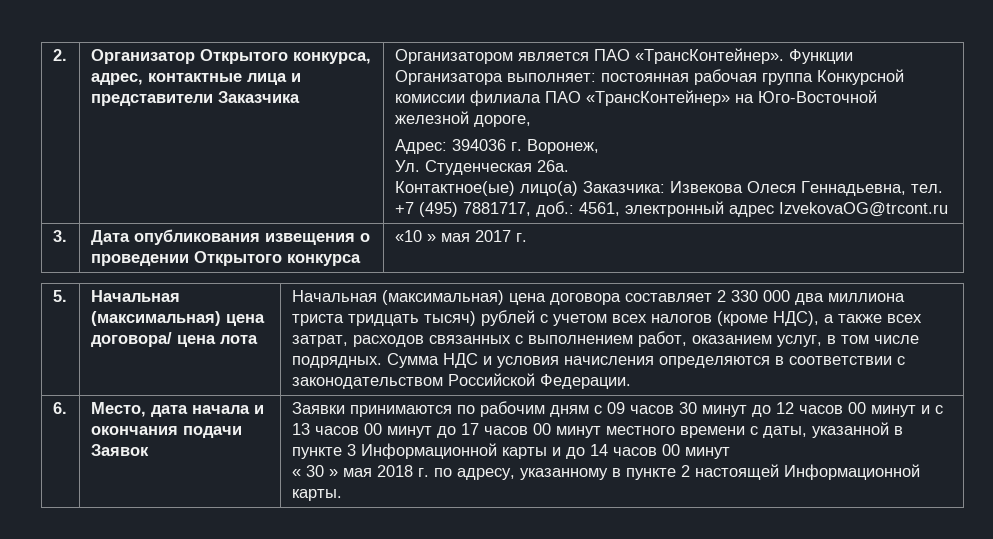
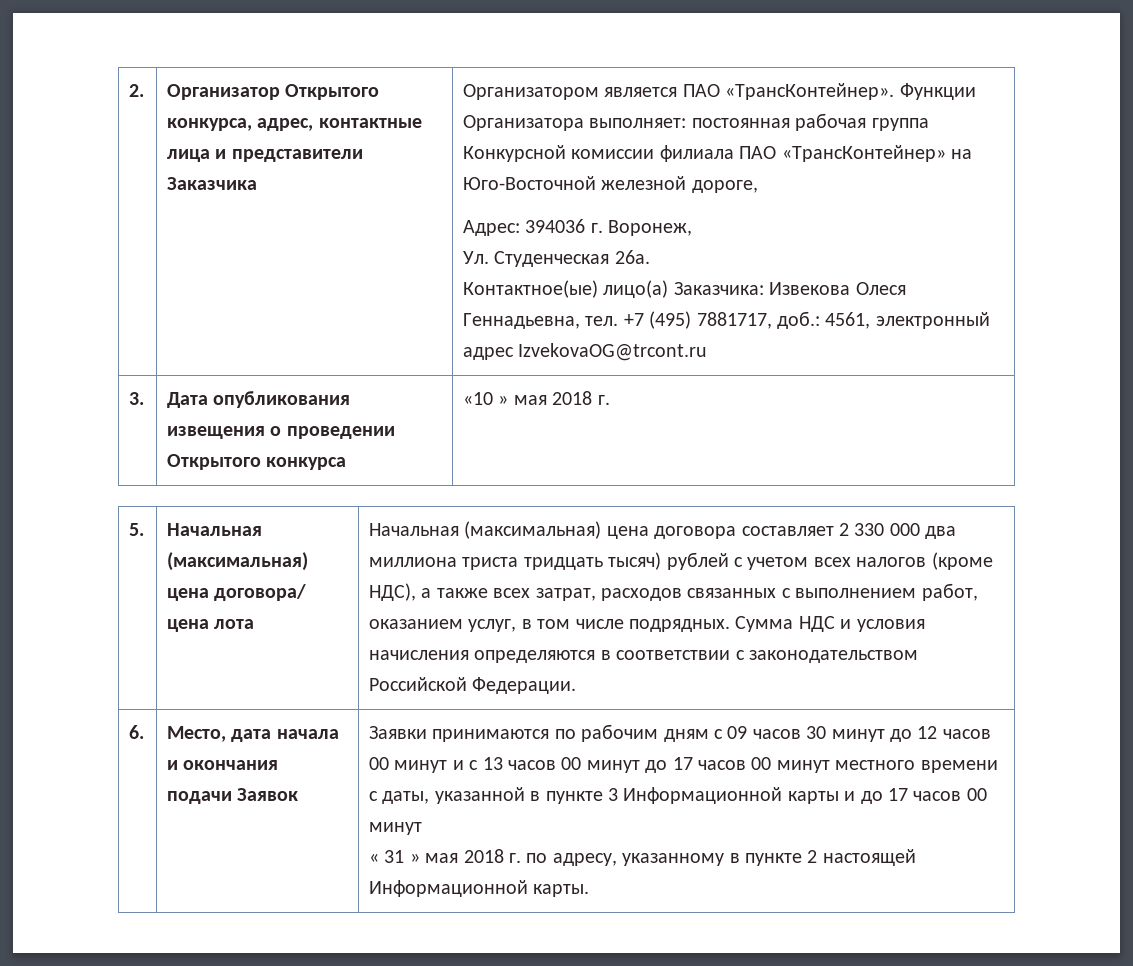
[474,230,511,242] 2017 -> [552,391,593,405] 2018
[589,444,608,456] 14 -> [888,788,909,801] 17
[305,465,324,477] 30 -> [384,850,405,863] 31

